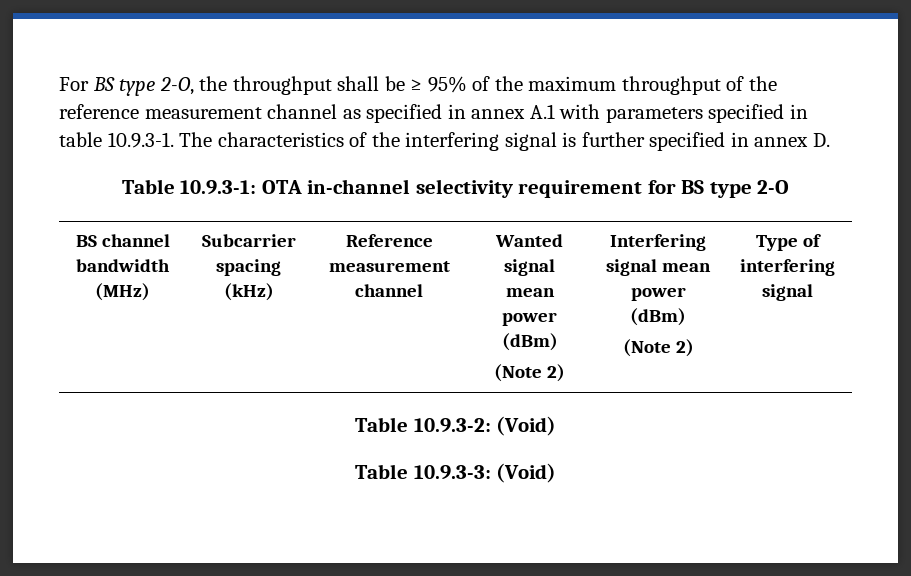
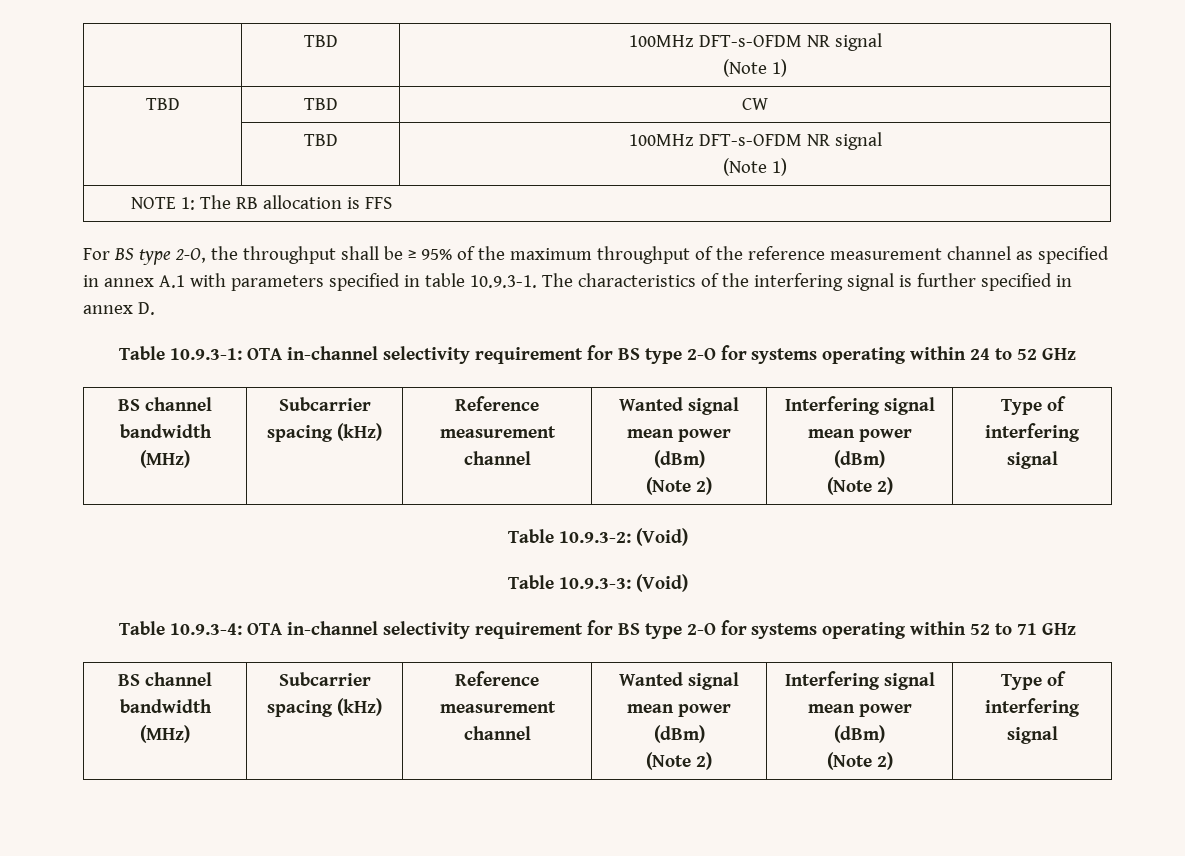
(59, 84) none -> [303,35,338,47] [628,33,882,51] [723,59,787,77] [145,98,180,110] [303,98,338,110] [742,98,768,110] [303,134,338,146] [628,132,882,150] [723,158,787,176] [131,195,393,210] | TBD | 100MHz DFT-s-OFDM NR signal // (Note 1) // TBD | TBD | CW // | TBD | 100MHz DFT-s-OFDM NR signal // (Note 1) // NOTE 1: The RB allocation is FFS //
(790, 187) none -> [720,345,1077,364] for systems operating within 24 to 52 GHz
(557, 473) none -> [118,620,1077,639] [118,672,212,686] [119,699,212,713] [140,725,190,743] [278,672,371,686] [267,698,382,717] [454,671,539,686] [439,701,556,713] [463,726,531,740] [619,672,739,690] [627,704,731,717] [653,725,705,743] [646,752,712,770] [784,671,935,690] [807,704,912,717] [834,725,885,743] [826,752,893,770] [1000,671,1066,690] [985,698,1080,717] [1006,726,1058,744] // Table 10.9.3-4: OTA in-channel selectivity requirement for BS type 2-O for systems operating within 52 to 71 GHz // BS channel bandwidth (MHz) | Subcarrier spacing (kHz) | Reference measurement channel | Wanted signal mean power (dBm) // (Note 2) | Interfering signal mean power (dBm) // (Note 2) | Type of interfering signal

